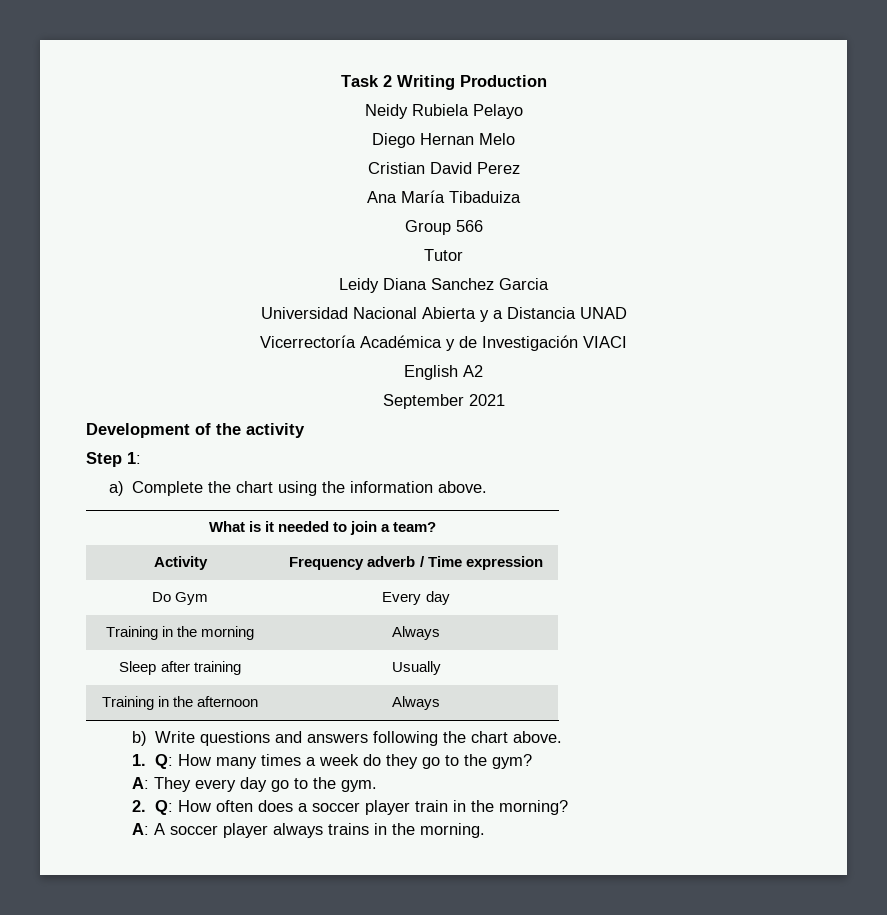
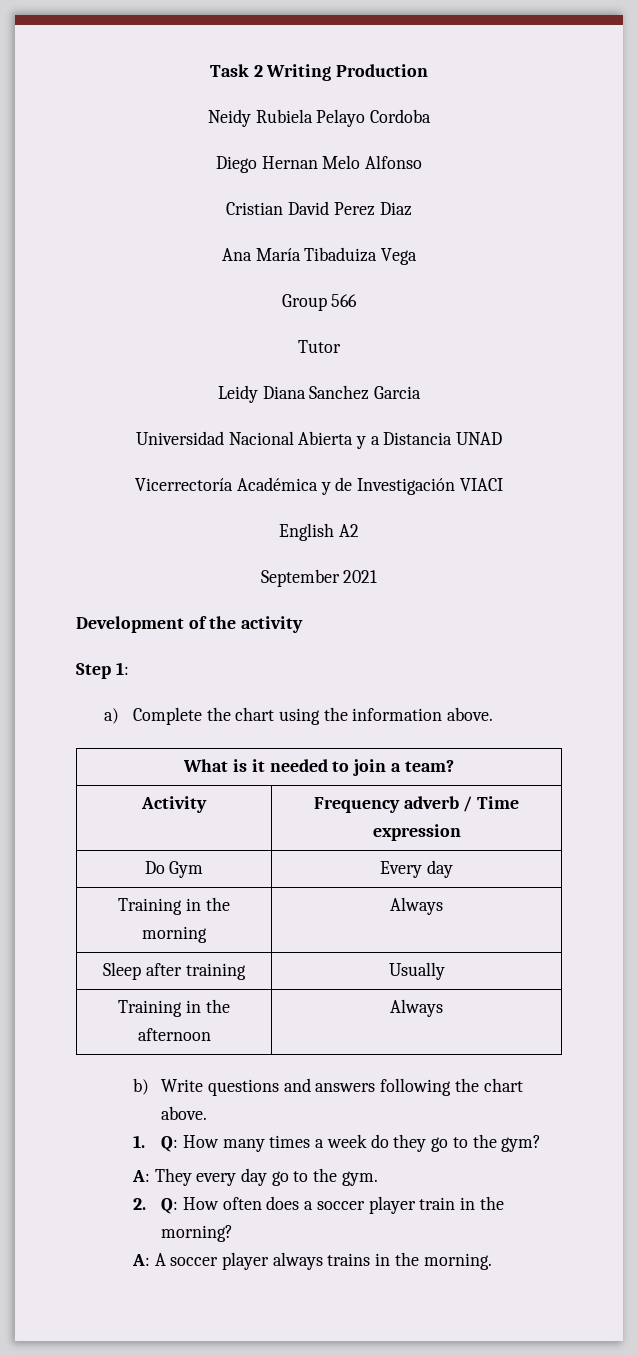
(523, 111) none -> [370,109,432,123] Cordoba
(515, 139) none -> [365,155,423,169] Alfonso
(520, 168) none -> [379,202,412,216] Diaz
(521, 197) none -> [381,248,418,265] Vega

